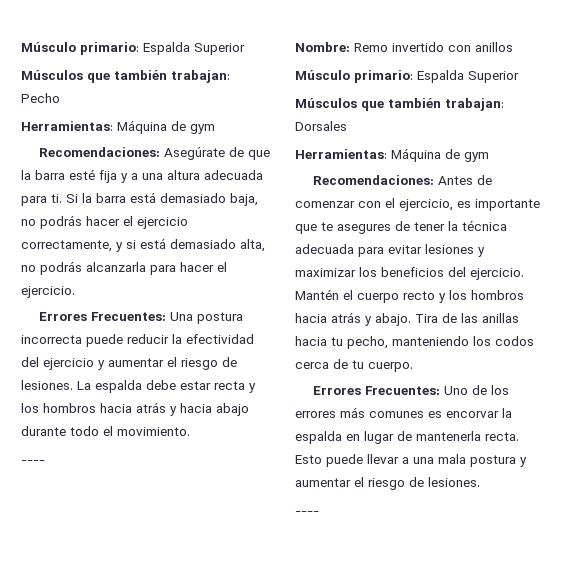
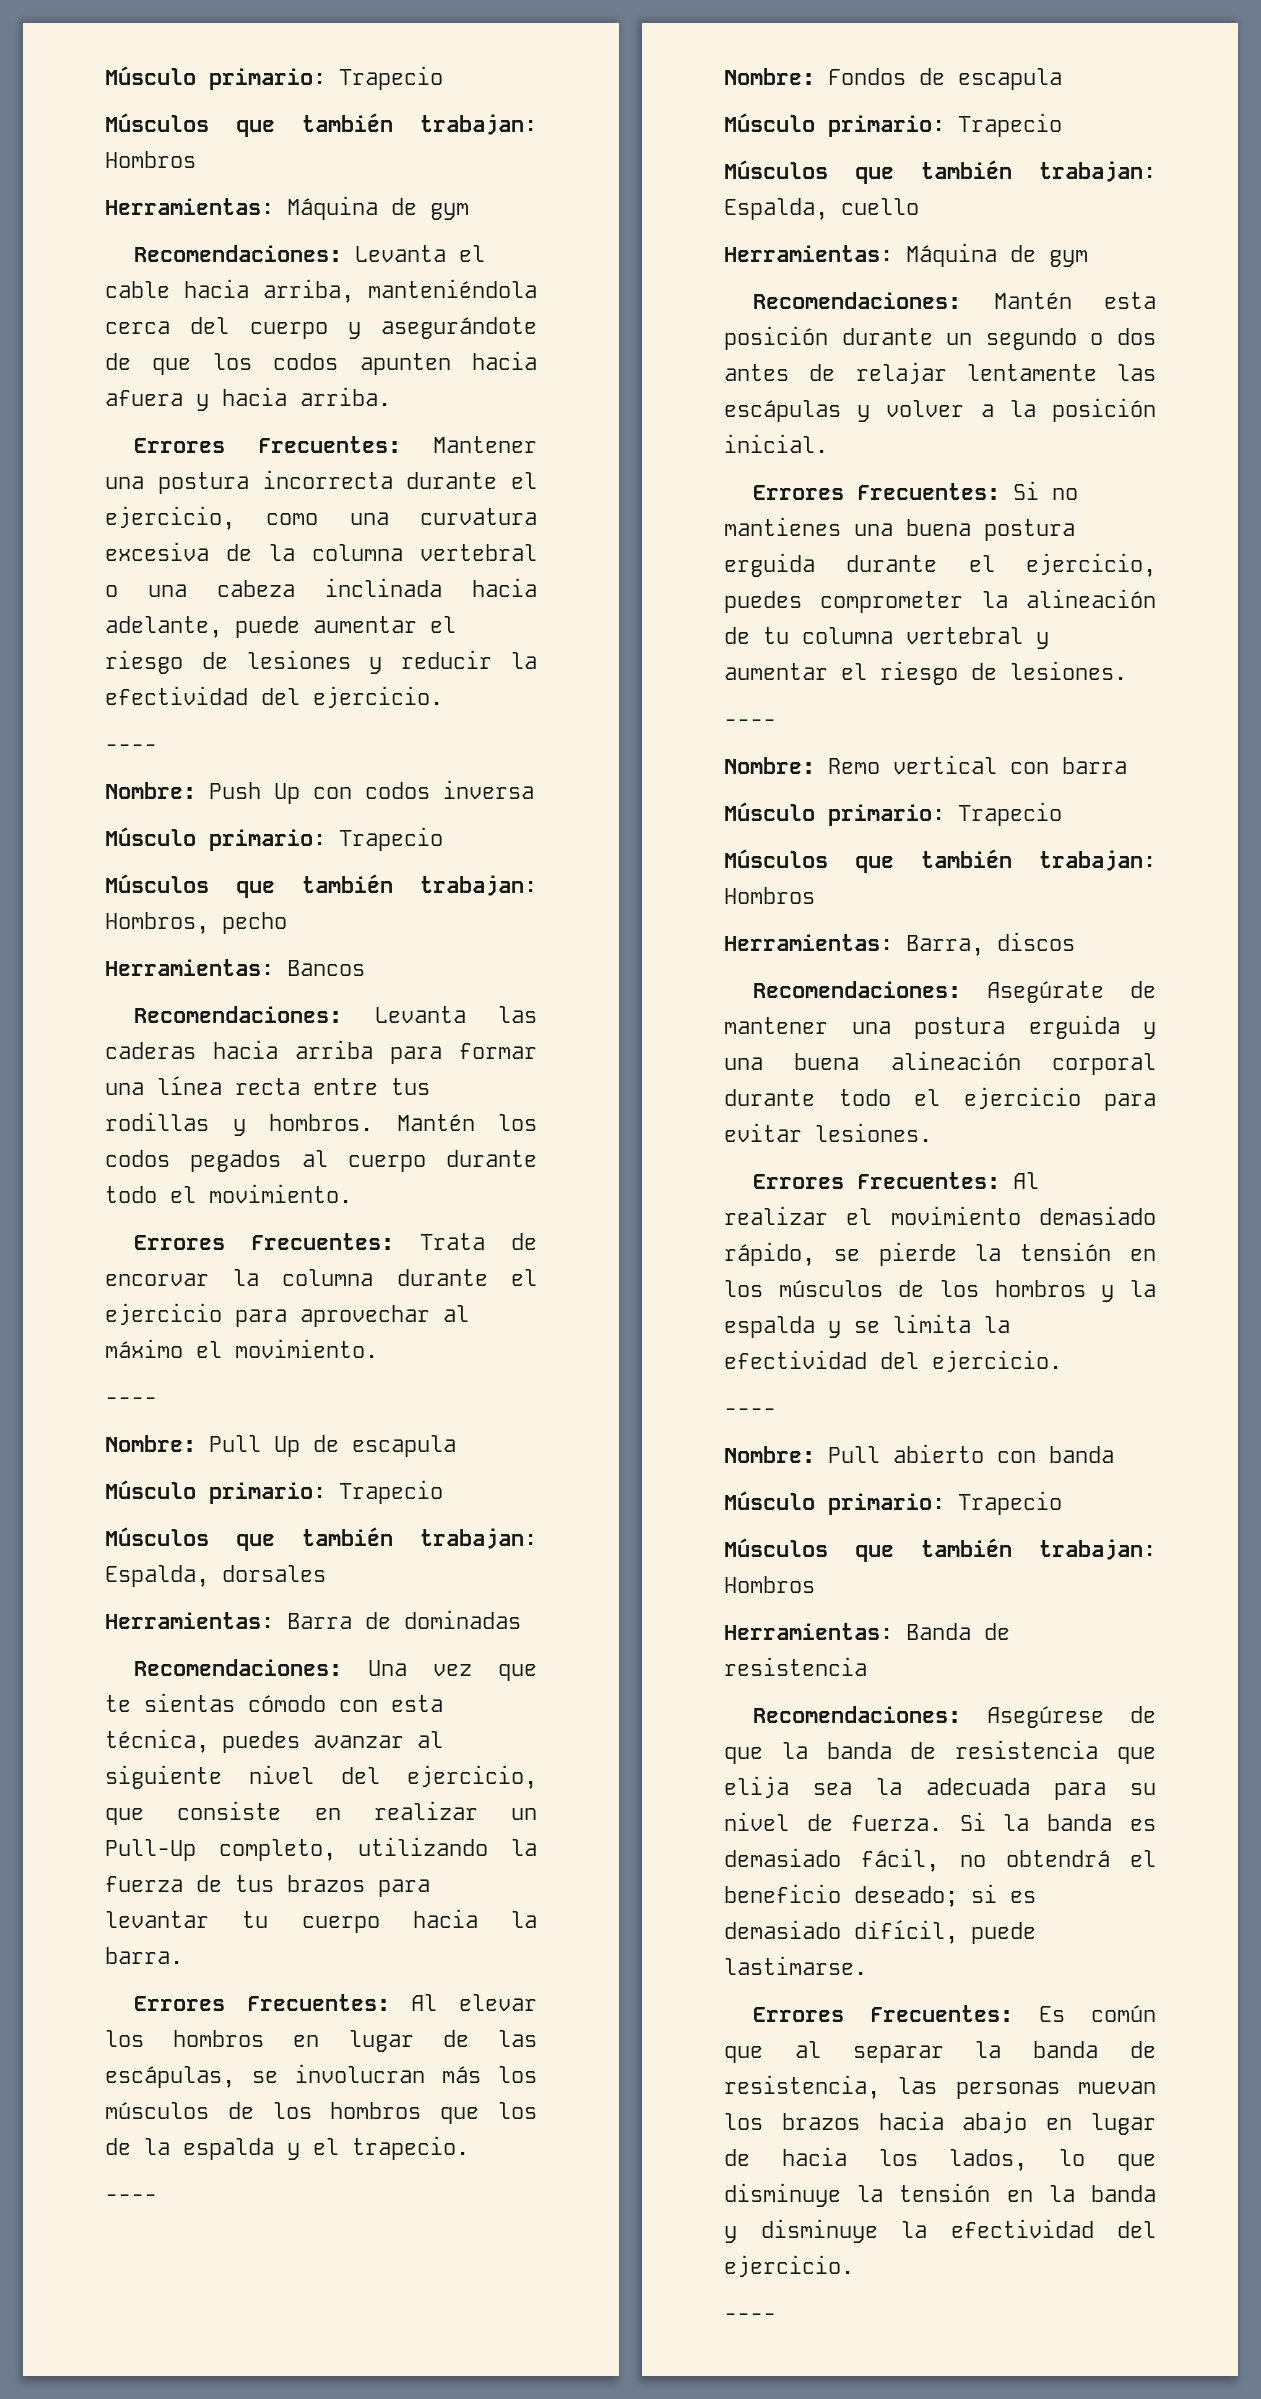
[21,42,245,55] [21,70,230,83] [21,93,60,103] [21,120,215,134] [39,147,271,160] [21,169,263,183] [21,192,258,206] [21,215,188,229] [21,238,265,252] [21,261,227,275] [21,286,75,298] [39,312,244,324] [21,334,254,347] [21,357,237,370] [21,380,256,393] [21,402,249,416] [21,426,190,436] [21,460,45,464] [295,42,513,52] [295,70,519,83] [295,98,504,111] [295,121,347,131] [295,148,489,162] [313,175,493,185] [295,198,540,211] [295,220,507,234] [295,244,485,257] [295,267,524,280] [295,289,524,303] [295,312,519,326] [295,336,534,349] [295,359,413,372] [313,385,510,395] [295,407,512,418] [295,431,519,444] [295,454,516,467] Músculo primario: Espalda Superior // Músculos que también trabajan: Pecho // Herramientas: Máquina de gym // Recomendaciones: Asegúrate de que la barra esté fija y a una altura adecuada para ti. Si la barra está demasiado baja, no podrás hacer el ejercicio correctamente, y si está demasiado alta, no podrás alcanzarla para hacer el ejercicio. // Errores Frecuentes: Una postura incorrecta puede reducir la efectividad del ejercicio y aumentar el riesgo de lesiones. La espalda debe estar recta y los hombros hacia atrás y hacia abajo durante todo el movimiento. // ---- // Nombre: Remo invertido con anillos // Músculo primario: Espalda Superior // Músculos que también trabajan: Dorsales // Herramientas: Máquina de gym // Recomendaciones: Antes de comenzar con el ejercicio, es importante que te asegures de tener la técnica adecuada para evitar lesiones y maximizar los beneficios del ejercicio. Mantén el cuerpo recto y los hombros hacia atrás y abajo. Tira de las anillas hacia tu pecho, manteniendo los codos cerca de tu cuerpo. // Errores Frecuentes: Uno de los errores más comunes es encorvar la espalda en lugar de mantenerla recta. Esto puede llevar a una mala postura -> [105,66,443,90] [105,113,537,137] [105,151,196,168] [105,196,469,220] [134,245,486,262] [105,279,537,303] [105,317,537,339] [105,351,537,375] [105,387,391,411] [134,436,537,453] [105,470,537,494] [105,506,537,530] [105,542,537,561] [105,578,537,597] [105,616,456,638] [105,650,537,674] [105,686,443,708] [105,744,157,752] [105,780,534,804] [105,827,443,851] [105,874,537,898] [105,912,287,934] [105,959,365,976] [134,1006,537,1023] [105,1040,537,1064] [105,1076,430,1095] [105,1112,537,1136] [105,1150,537,1172] [105,1184,352,1203] [134,1233,537,1250] [105,1269,537,1286] [105,1303,469,1327] [105,1339,378,1358] [105,1397,157,1405] [105,1435,456,1457] [105,1480,443,1504] [105,1527,537,1551] [105,1565,326,1587] [105,1610,521,1629] [134,1659,537,1681] [105,1693,443,1712] [105,1729,443,1753] [105,1765,537,1789] [105,1801,537,1825] [105,1837,537,1861] [105,1875,430,1897] [105,1909,537,1933] [105,1947,183,1964] [134,1994,537,2011] [105,2030,537,2052] [105,2064,537,2088] [105,2102,537,2124] [105,2136,469,2160] [105,2194,157,2202] [724,68,1062,90] [724,113,1062,137] [724,160,1156,184] [724,198,919,220] [724,243,1088,267] [753,292,1156,309] [724,326,1156,350] [724,362,1156,384] [724,398,1156,422] [724,434,828,453] [753,481,1079,500] [724,517,1075,541] [724,553,1156,577] [724,589,1156,613] [724,627,1023,644] Músculo primario: Trapecio // Músculos que también trabajan: Hombros // Herramientas: Máquina de gym // Recomendaciones: Levanta el cable hacia arriba, manteniéndola cerca del cuerpo y asegurándote de que los codos apunten hacia afuera y hacia arriba. // Errores Frecuentes: Mantener una postura incorrecta durante el ejercicio, como una curvatura excesiva de la columna vertebral o una cabeza inclinada hacia adelante, puede aumentar el riesgo de lesiones y reducir la efectividad del ejercicio. // ---- // Nombre: Push Up con codos inversa // Músculo primario: Trapecio // Músculos que también trabajan: Hombros, pecho // Herramientas: Bancos // Recomendaciones: Levanta las caderas hacia arriba para formar una línea recta entre tus rodillas y hombros. Mantén los codos pegados al cuerpo durante todo el movimiento. // Errores Frecuentes: Trata de encorvar la columna durante el ejercicio para aprovechar al máximo el movimiento. // ---- // Nombre: Pull Up de escapula // Músculo primario: Trapecio // Músculos que también trabajan: Espalda, dorsales // Herramientas: Barra de dominadas // Recomendaciones: Una vez que te sientas cómodo con esta técnica, puedes avanzar al siguiente nivel del ejercicio, que consiste en realizar un Pull-Up completo, utilizando la fuerza de tus brazos para levantar tu cuerpo hacia la barra. // Errores Frecuentes: Al elevar los hombros en lugar de las escápulas, se involucran más los músculos de los hombros que los de la espalda y el trapecio. // ---- // Nombre: Fondos de escapula // Músculo primario: Trapecio // Músculos que también trabajan: Espalda, cuello // Herramientas: Máquina de gym // Recomendaciones: Mantén esta posición durante un segundo o dos antes de relajar lentamente las escápulas y volver a la posición inicial. // Errores Frecuentes: Si no mantienes una buena postura erguida durante el ejercicio, puedes comprometer la alineación de tu columna vertebral
(319, 513) none -> [724,755,1127,774] [724,802,1062,826] [724,849,1156,873] [724,887,815,904] [724,932,1075,956] [753,981,1156,1003] [724,1015,1156,1039] [724,1051,1156,1075] [724,1087,1156,1111] [724,1123,932,1142] [753,1172,1040,1189] [724,1206,1156,1225] [724,1242,1156,1266] [724,1280,1156,1302] [724,1314,1010,1338] [724,1350,1062,1372] [724,1408,776,1416] [724,1444,1114,1463] [724,1491,1062,1515] [724,1538,1156,1562] [724,1576,815,1593] [724,1623,1010,1640] [724,1657,867,1676] [753,1706,1156,1728] [724,1740,1156,1764] [724,1776,1156,1800] [724,1812,1156,1831] [724,1848,1156,1872] [724,1884,1036,1907] [724,1920,1036,1944] [724,1956,867,1975] [753,2005,1156,2022] [724,2041,1156,2063] [724,2075,1156,2099] [724,2111,1156,2135] [724,2147,1156,2171] [724,2183,1156,2207] [724,2219,1156,2243] [724,2255,854,2277] [724,2313,776,2321] // Nombre: Remo vertical con barra // Músculo primario: Trapecio // Músculos que también trabajan: Hombros // Herramientas: Barra, discos // Recomendaciones: Asegúrate de mantener una postura erguida y una buena alineación corporal durante todo el ejercicio para evitar lesiones. // Errores Frecuentes: Al realizar el movimiento demasiado rápido, se pierde la tensión en los músculos de los hombros y la espalda y se limita la efectividad del ejercicio. // ---- // Nombre: Pull abierto con banda // Músculo primario: Trapecio // Músculos que también trabajan: Hombros // Herramientas: Banda de resistencia // Recomendaciones: Asegúrese de que la banda de resistencia que elija sea la adecuada para su nivel de fuerza. Si la banda es demasiado fácil, no obtendrá el beneficio deseado; si es demasiado difícil, puede lastimarse. // Errores Frecuentes: Es común que al separar la banda de resistencia, las personas muevan los brazos hacia abajo en lugar de hacia los lados, lo que disminuye la tensión en la banda y disminuye la efectividad del ejercicio. // ----

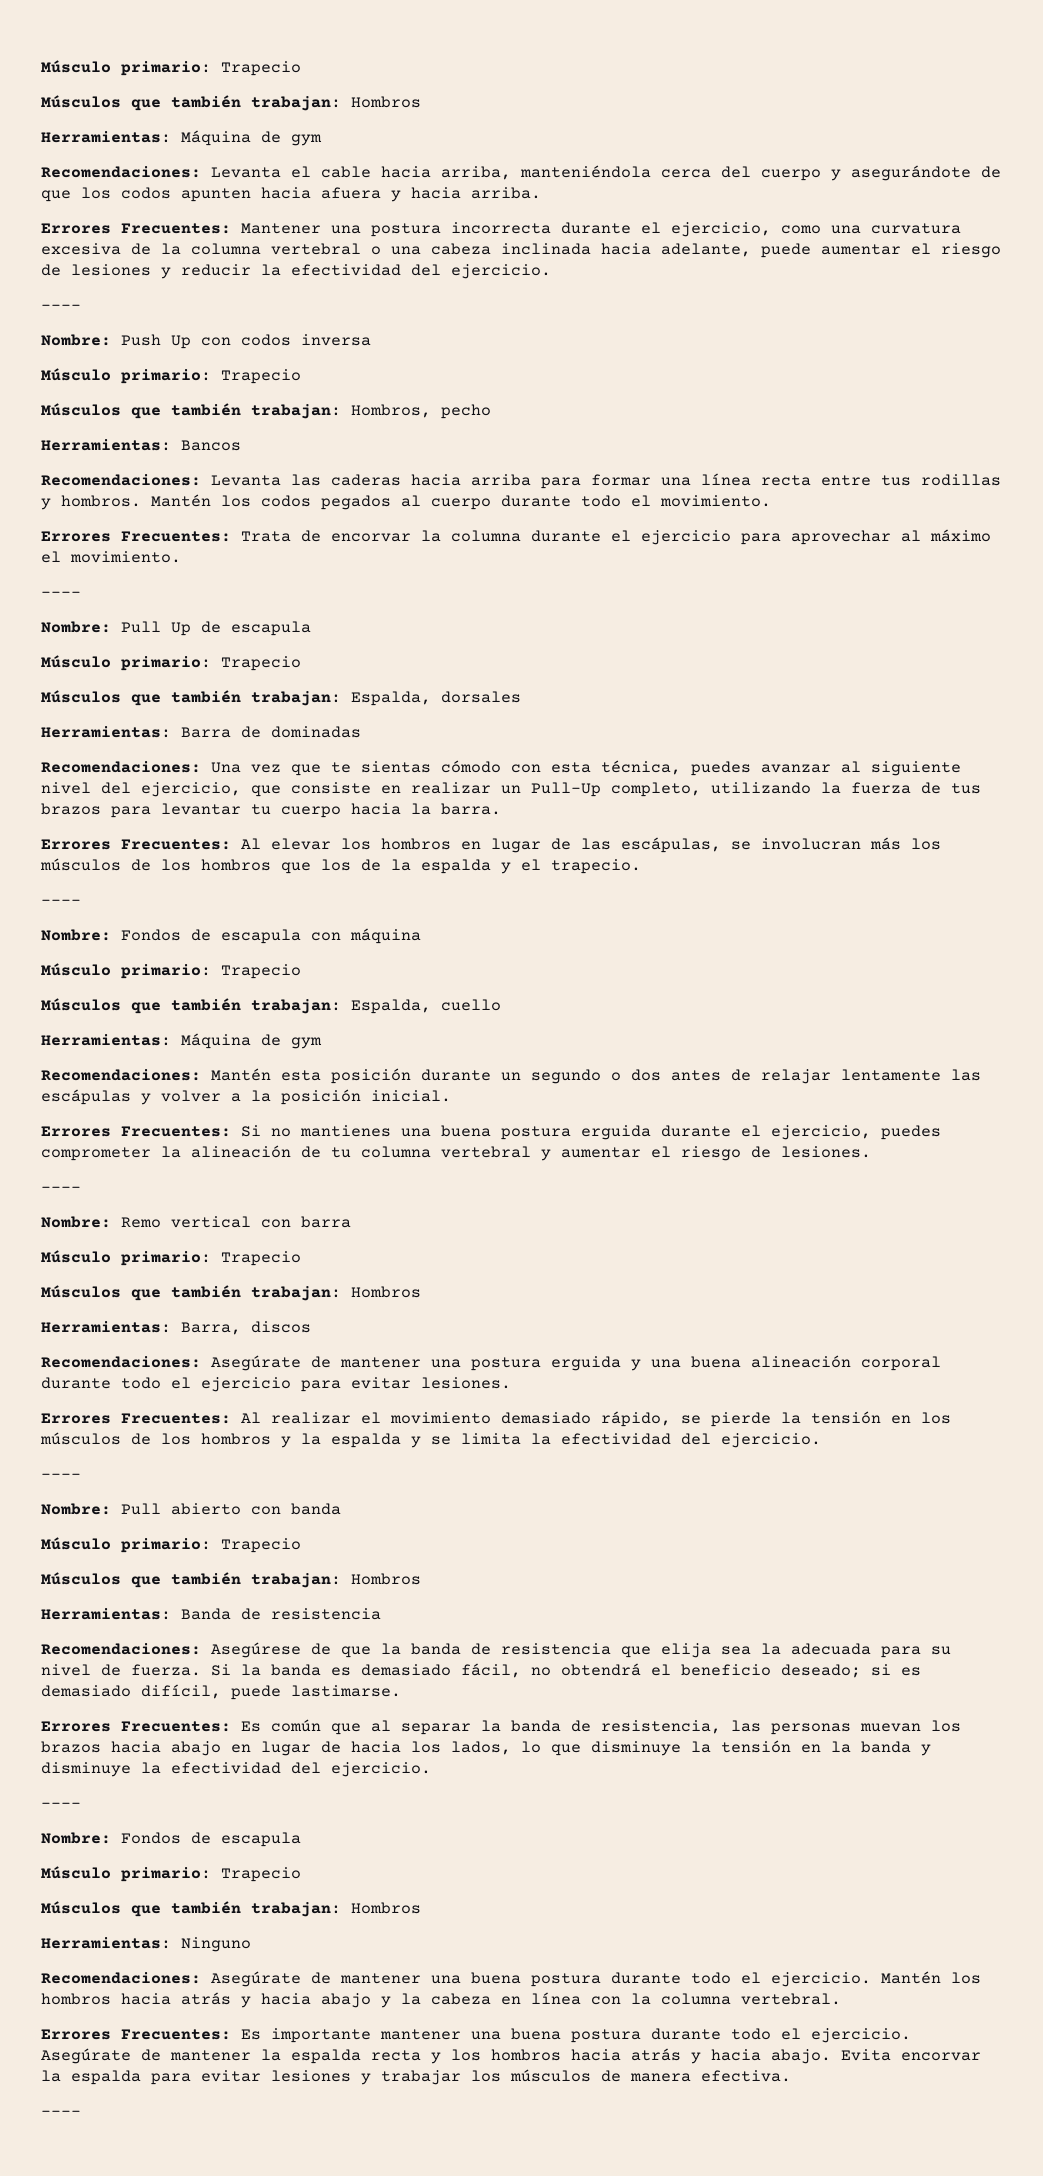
(1062, 79) none -> [311,928,421,944] con máquina
(776, 2317) none -> [41,1832,301,1847] [41,1866,301,1882] [41,1901,421,1917] [41,1937,251,1952] [41,1971,981,1987] [41,1992,841,2008] [41,2028,911,2043] [41,2048,981,2064] [41,2069,791,2085] [41,2110,81,2116] // Nombre: Fondos de escapula // Músculo primario: Trapecio // Músculos que también trabajan: Hombros // Herramientas: Ninguno // Recomendaciones: Asegúrate de mantener una buena postura durante todo el ejercicio. Mantén los hombros hacia atrás y hacia abajo y la cabeza en línea con la columna vertebral. // Errores Frecuentes: Es importante mantener una buena postura durante todo el ejercicio. Asegúrate de mantener la espalda recta y los hombros hacia atrás y hacia abajo. Evita encorvar la espalda para evitar lesiones y trabajar los músculos de manera efectiva. // ----

